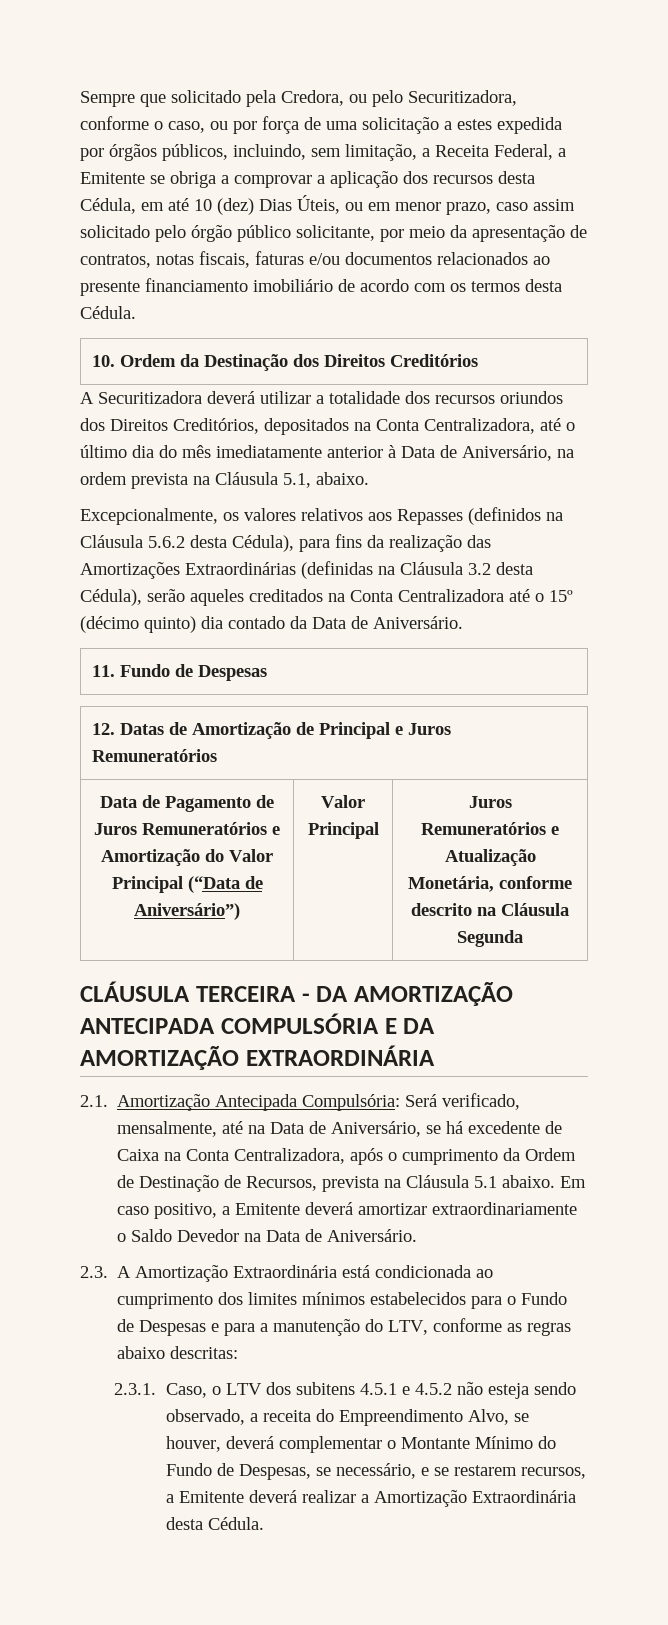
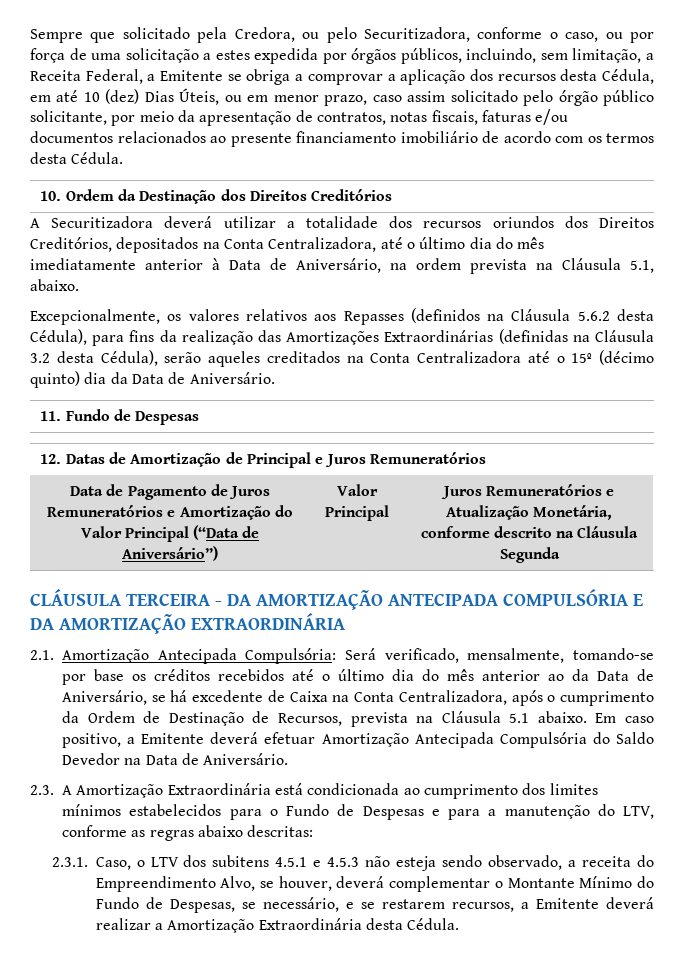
[228,616,285,629] contado -> (107, 378) none
[222,1121,266,1134] até na -> [573,648,655,660] [62,669,589,685] tomando-se por base os créditos recebidos até o último dia do mês anterior ao da
[358,1202,578,1215] [117,1233,127,1242] amortizar extraordinariamente o -> [264,732,610,748] efetuar Amortização Antecipada Compulsória do
[414,1383,452,1395] 4.5.2 -> [327,857,360,867] 4.5.3

